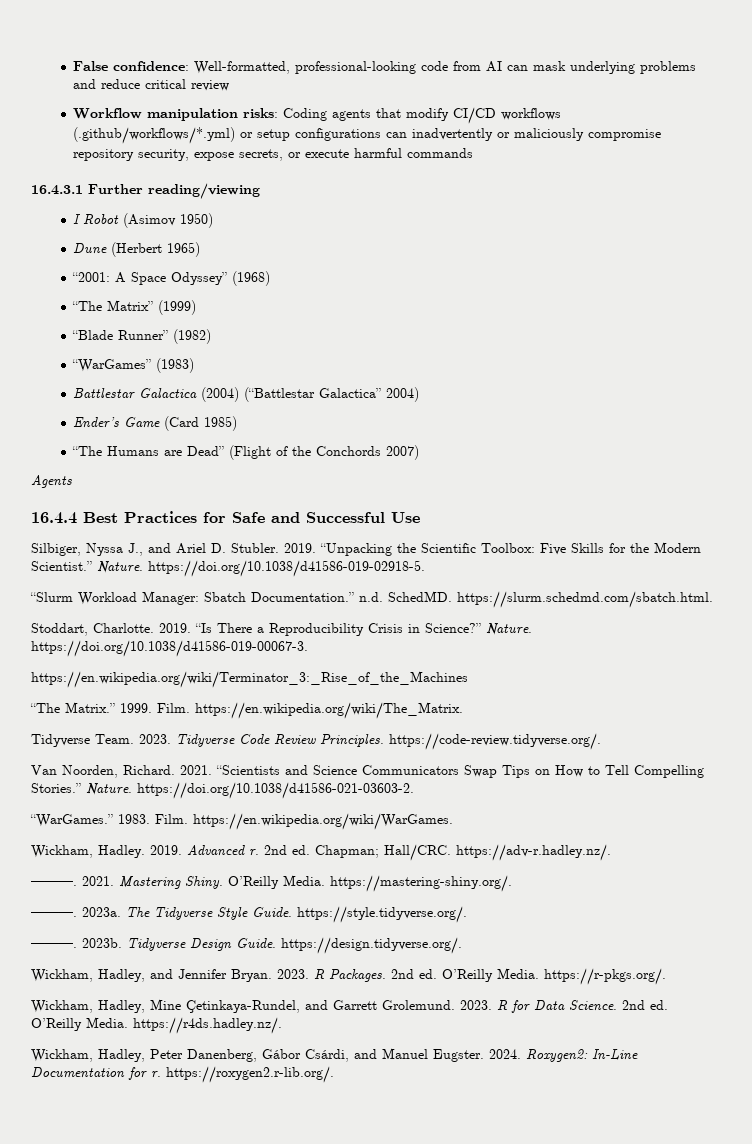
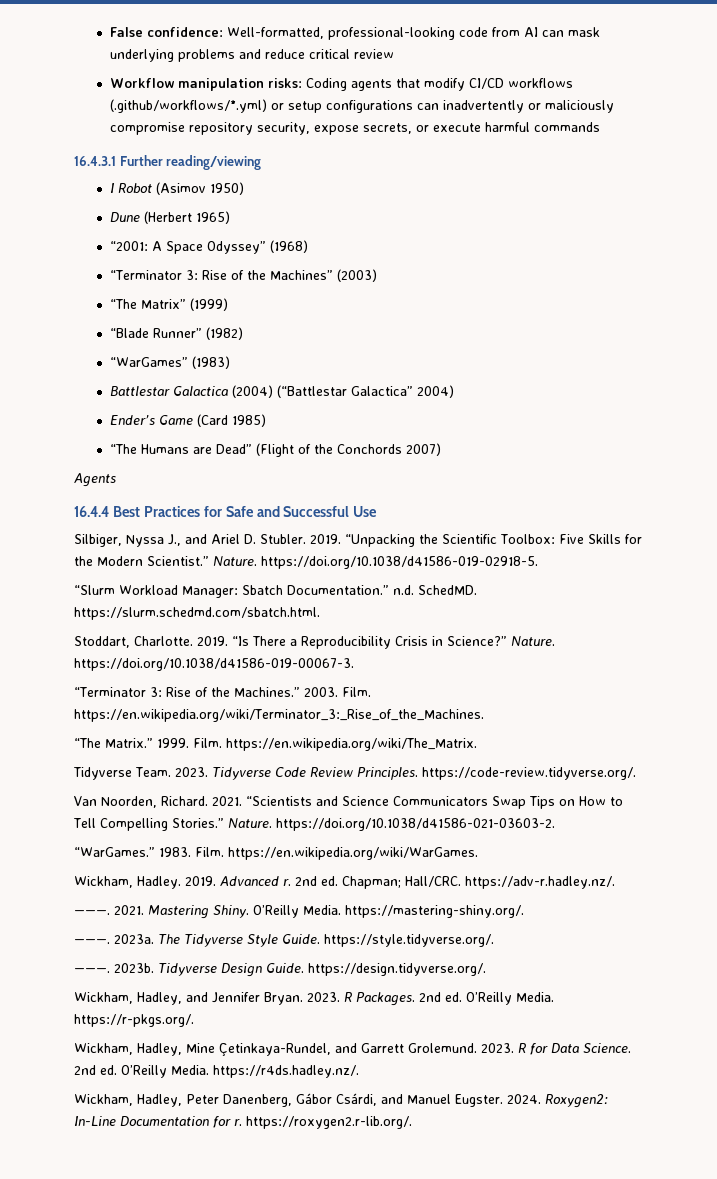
(271, 278) none -> [110,269,378,282] // “Terminator 3: Rise of the Machines” (2003)
[31,671,468,688] https://en.wikipedia.org/wiki/Terminator_3:_Rise_of_the_Machines -> [74,687,371,697] [74,709,484,722] “Terminator 3: Rise of the Machines.” 2003. Film. https://en.wikipedia.org/wiki/Terminator_3:_Rise_of_the_Machines.

